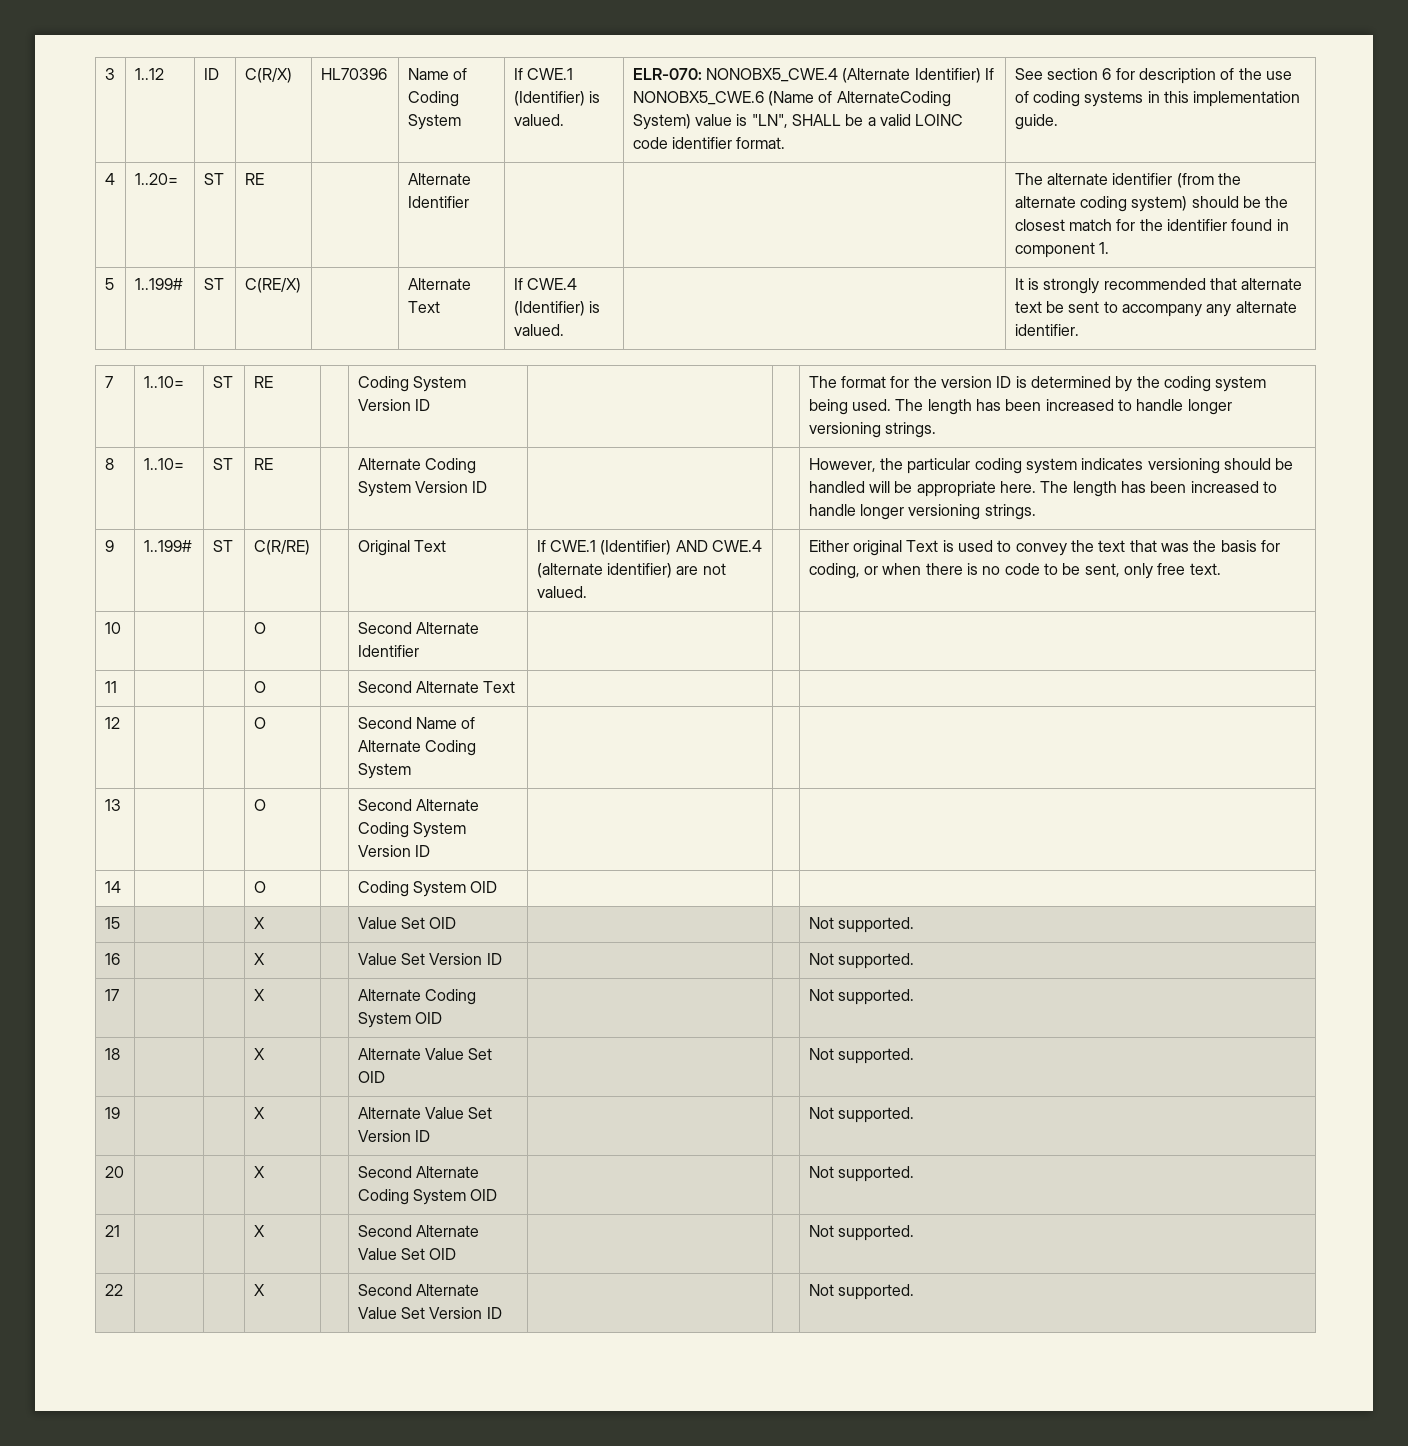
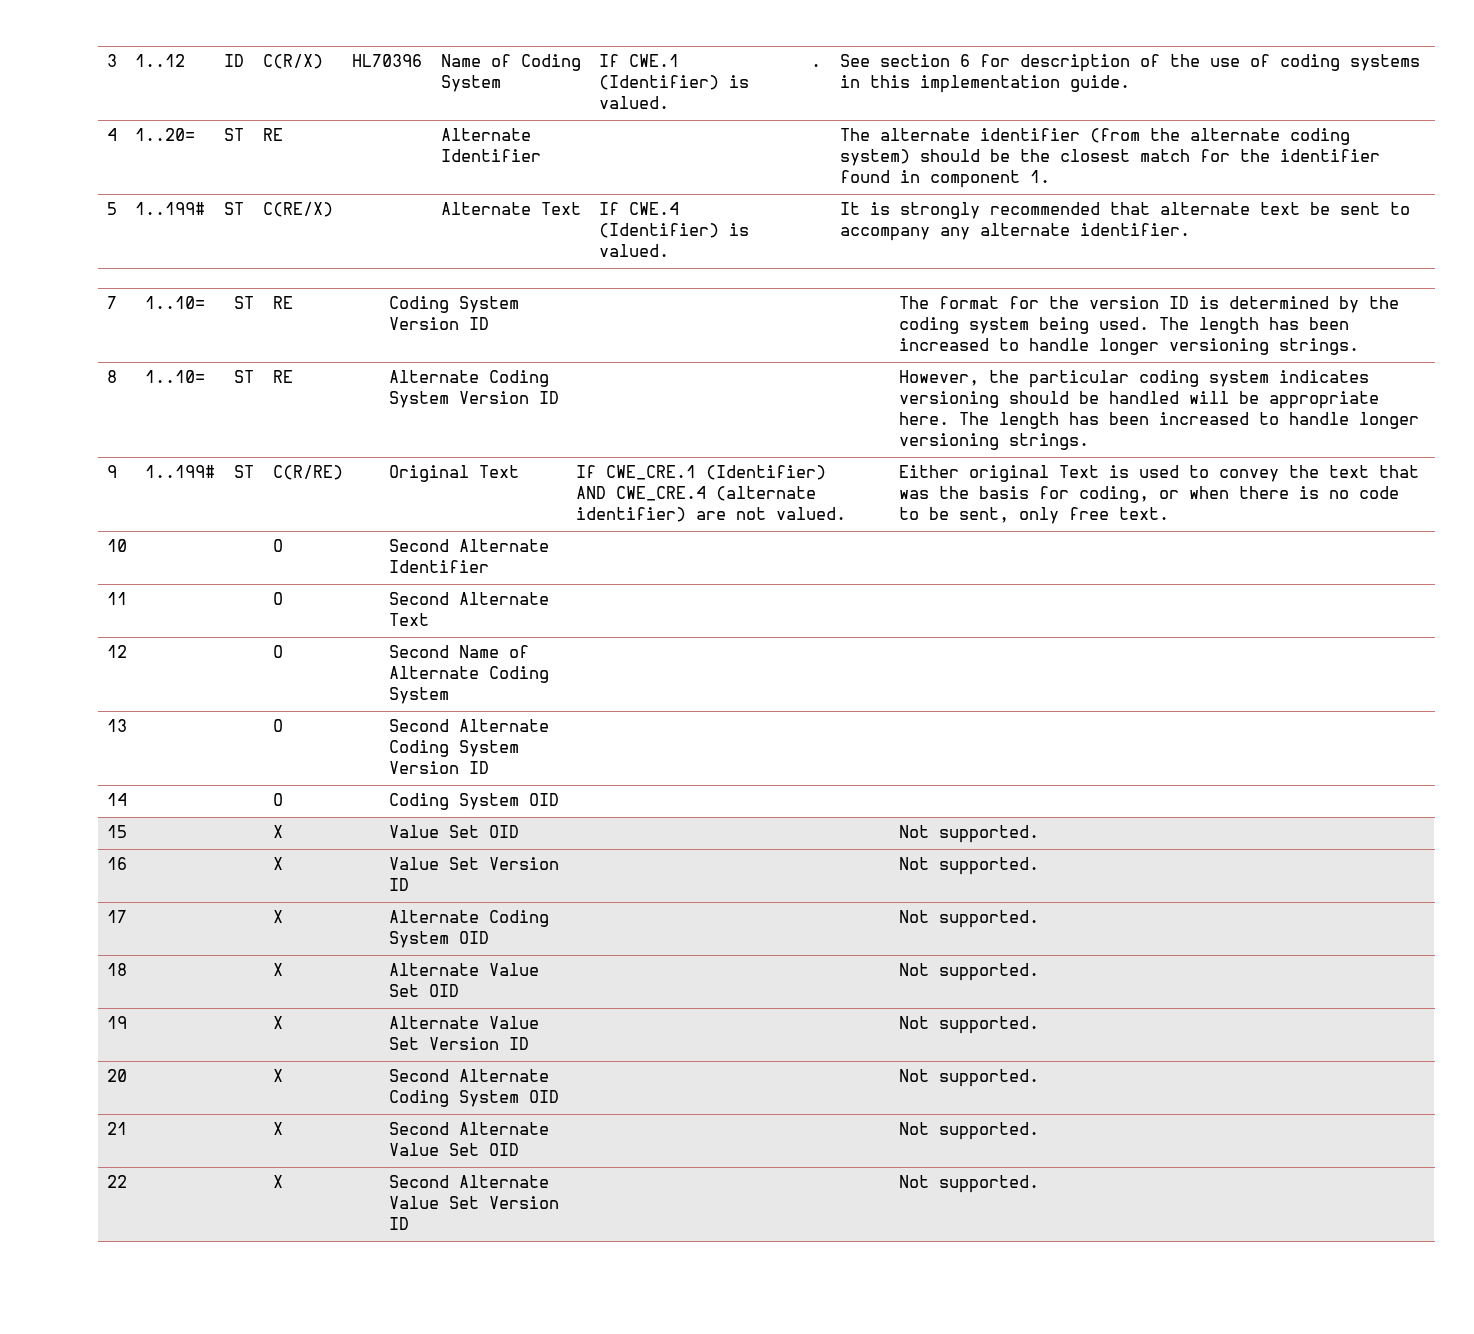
[632,68,995,83] [632,91,951,107] [632,114,964,130] [632,137,786,149] ELR-070: NONOBX5_CWE.4 (Alternate Identifier) If NONOBX5_CWE.6 (Name of AlternateCoding System) value is "LN", SHALL be a valid LOINC code identifier format. -> [810,64,821,67] .
[550,540,597,552] CWE.1 -> [605,465,696,480] CWE_CRE.1
[712,540,763,552] CWE.4 -> [615,486,706,501] CWE_CRE.4

